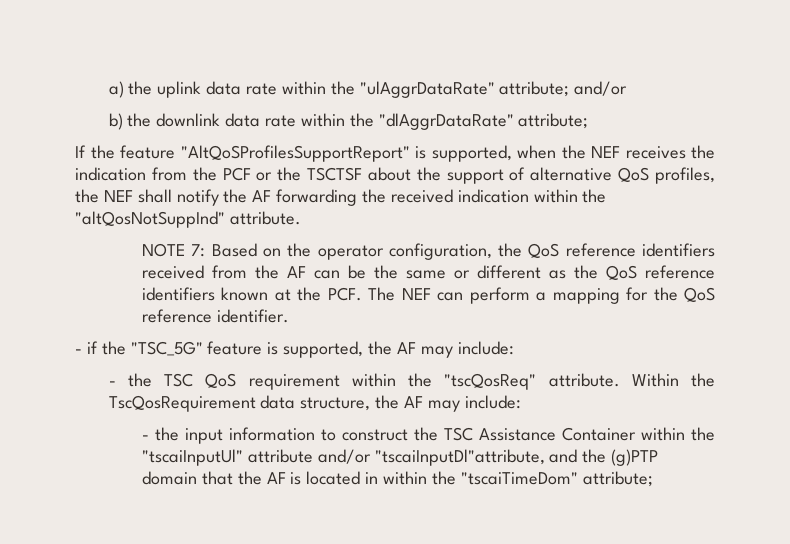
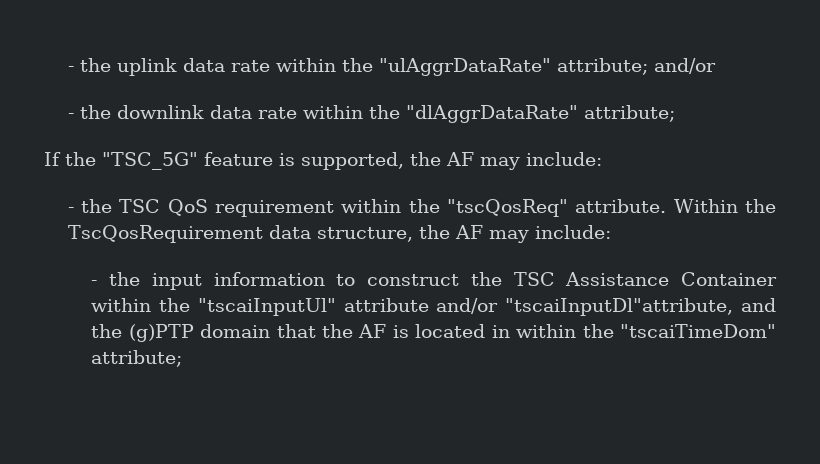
[108,81,124,98] a) -> [67,66,74,72] -
[108,113,123,130] b) -> [67,113,74,119] -
[120,145,715,162] [75,167,715,184] [75,189,607,206] [75,211,301,228] [142,243,716,260] [142,265,716,280] [142,287,715,304] [142,309,289,323] [75,341,126,355] feature "AltQoSProfilesSupportReport" is supported, when the NEF receives the indication from the PCF or the TSCTSF about the support of alternative QoS profiles, the NEF shall notify the AF forwarding the received indication within the "altQosNotSuppInd" attribute. // NOTE 7: Based on the operator configuration, the QoS reference identifiers received from the AF can be the same or different as the QoS reference identifiers known at the PCF. The NEF can perform a mapping for the QoS reference identifier. // - if the -> (96, 159) none

